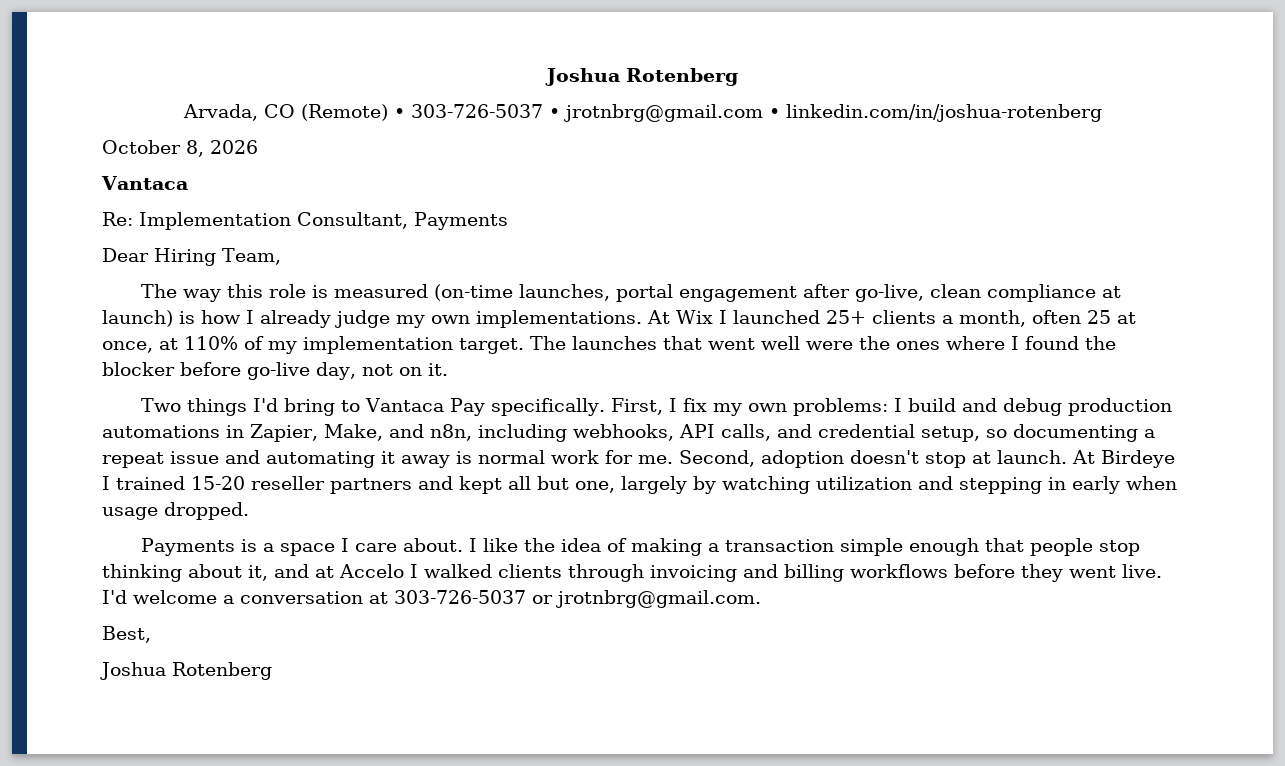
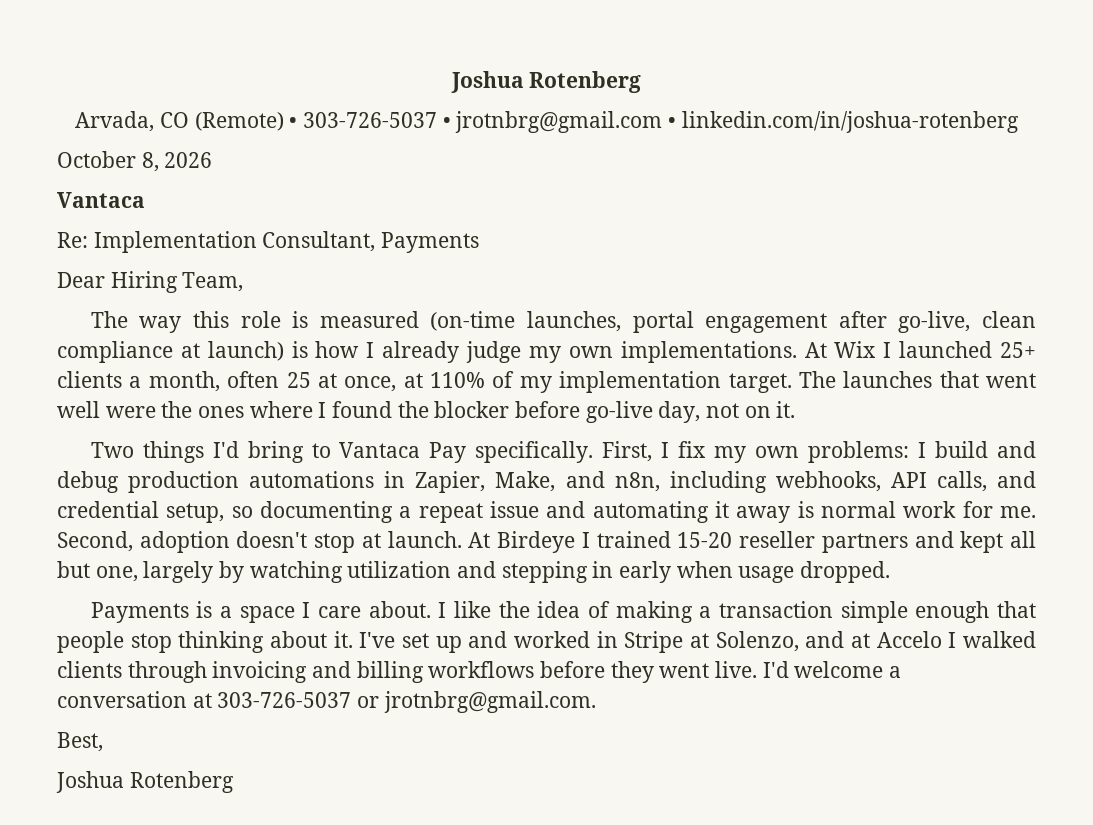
[248,565,268,581] it, -> [333,631,799,653] it. I've set up and worked in Stripe at Solenzo,

